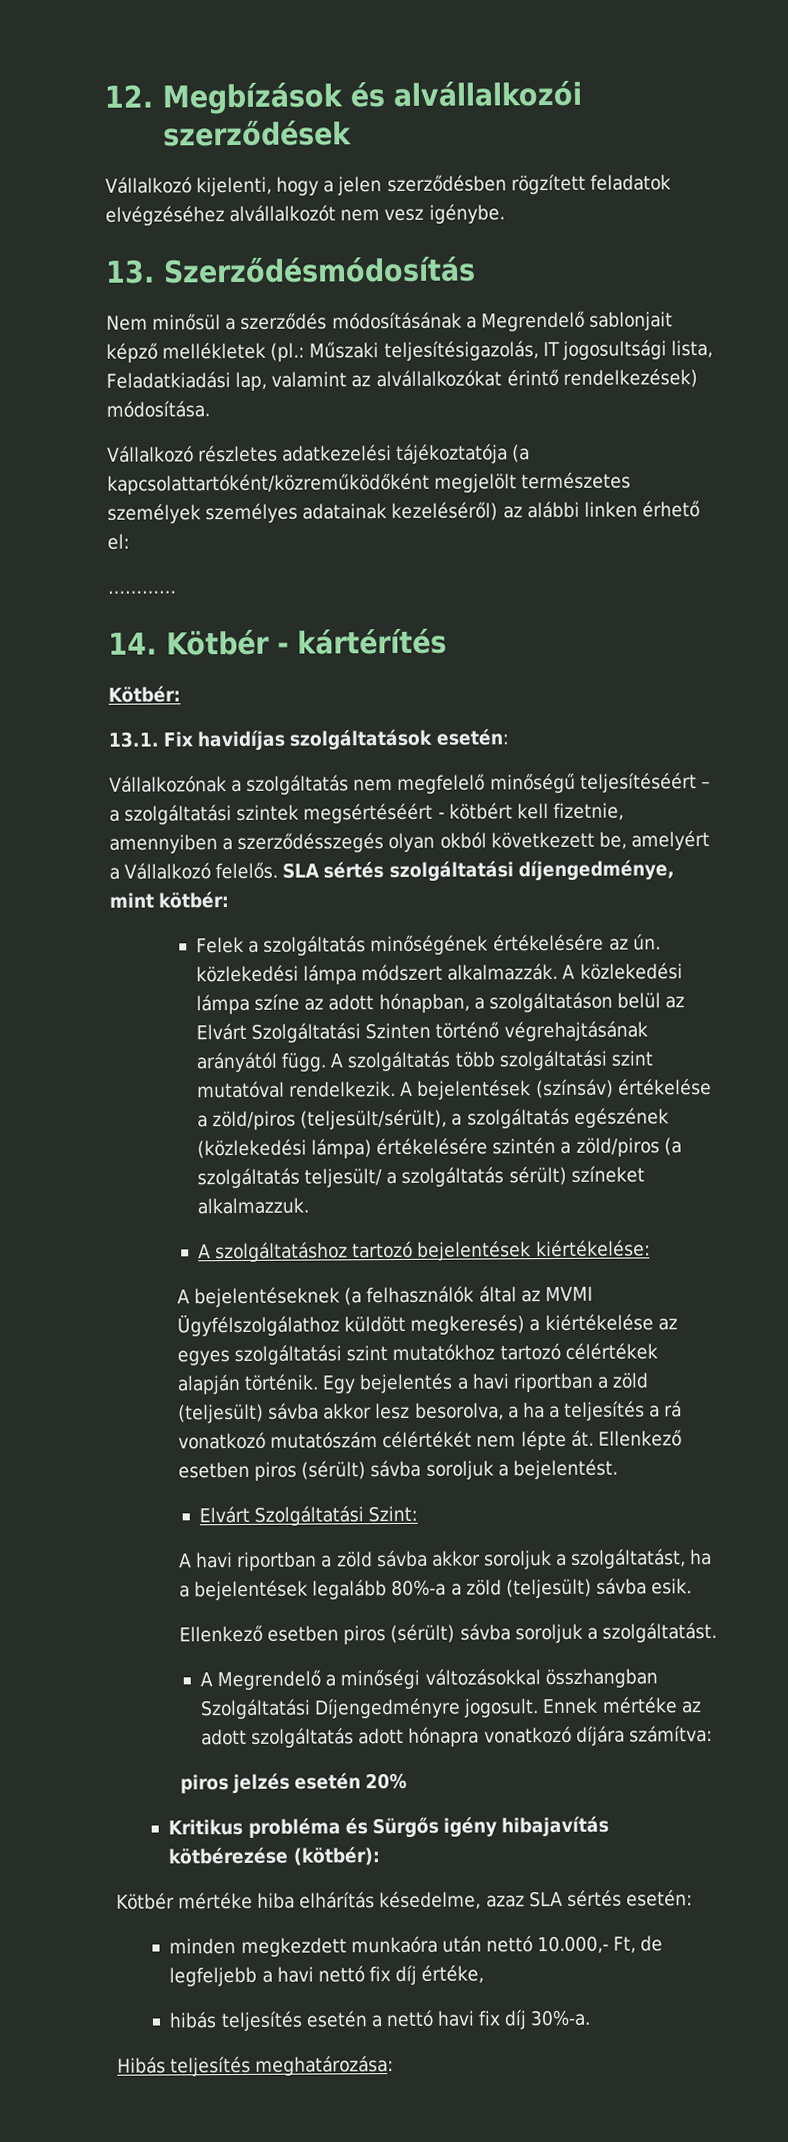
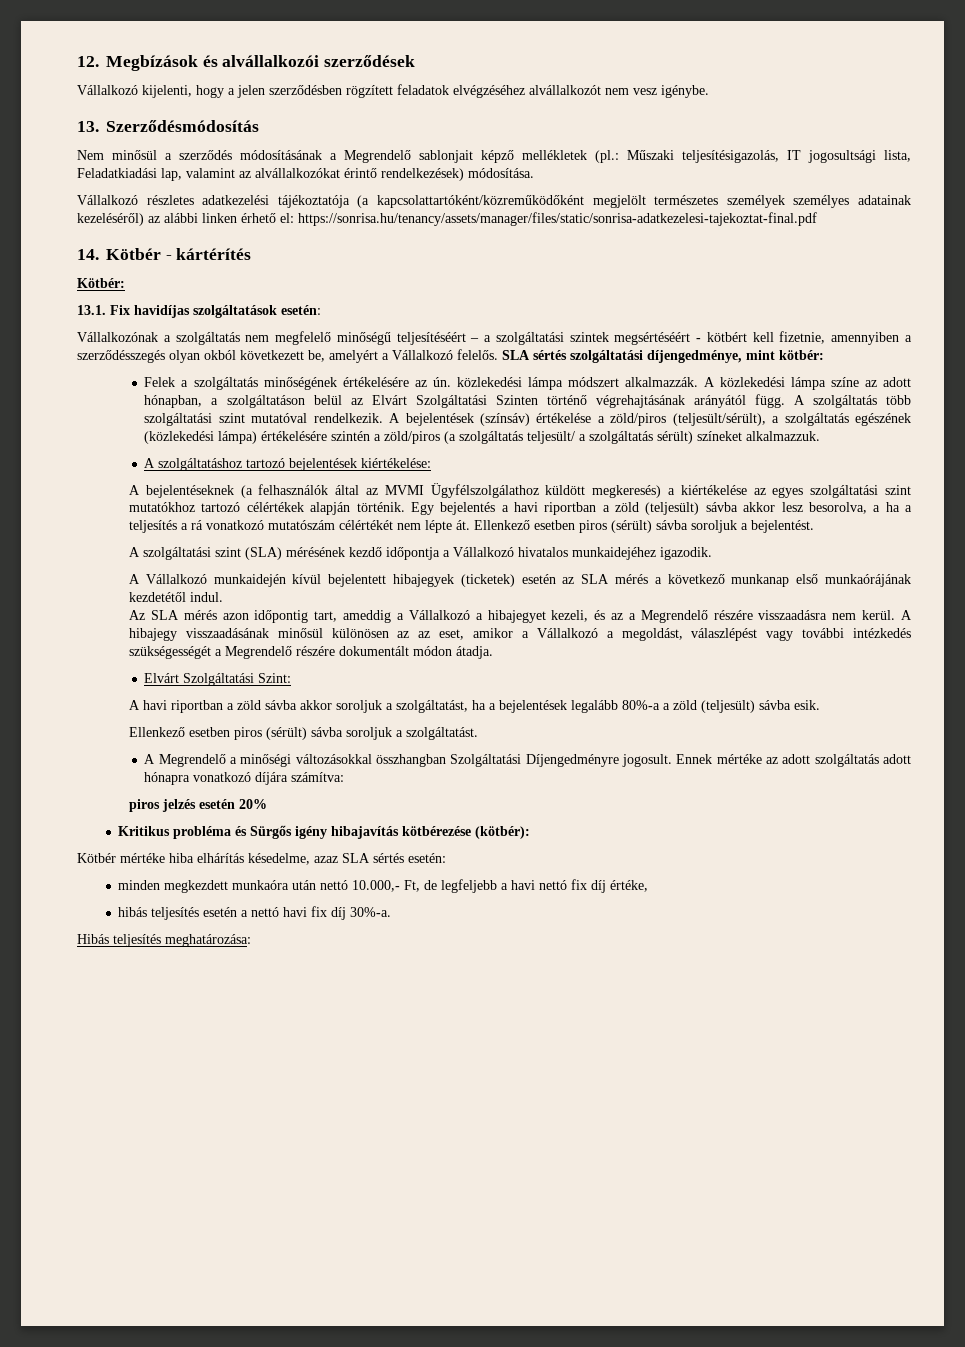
[107,590,176,594] // ………… -> [298,212,817,226] https://sonrisa.hu/tenancy/assets/manager/files/static/sonrisa-adatkezelesi-tajekoztat-final.pdf
(618, 1469) none -> [129,547,713,560] [129,574,912,587] [129,592,224,602] [129,610,913,623] [129,628,911,641] [129,646,494,659] // A szolgáltatási szint (SLA) mérésének kezdő időpontja a Vállalkozó hivatalos munkaidejéhez igazodik. // A Vállalkozó munkaidején kívül bejelentett hibajegyek (ticketek) esetén az SLA mérés a következő munkanap első munkaórájának kezdetétől indul. // Az SLA mérés azon időpontig tart, ameddig a Vállalkozó a hibajegyet kezeli, és az a Megrendelő részére visszaadásra nem kerül. A hibajegy visszaadásának minősül különösen az az eset, amikor a Vállalkozó a megoldást, válaszlépést vagy további intézkedés szükségességét a Megrendelő részére dokumentált módon átadja.

